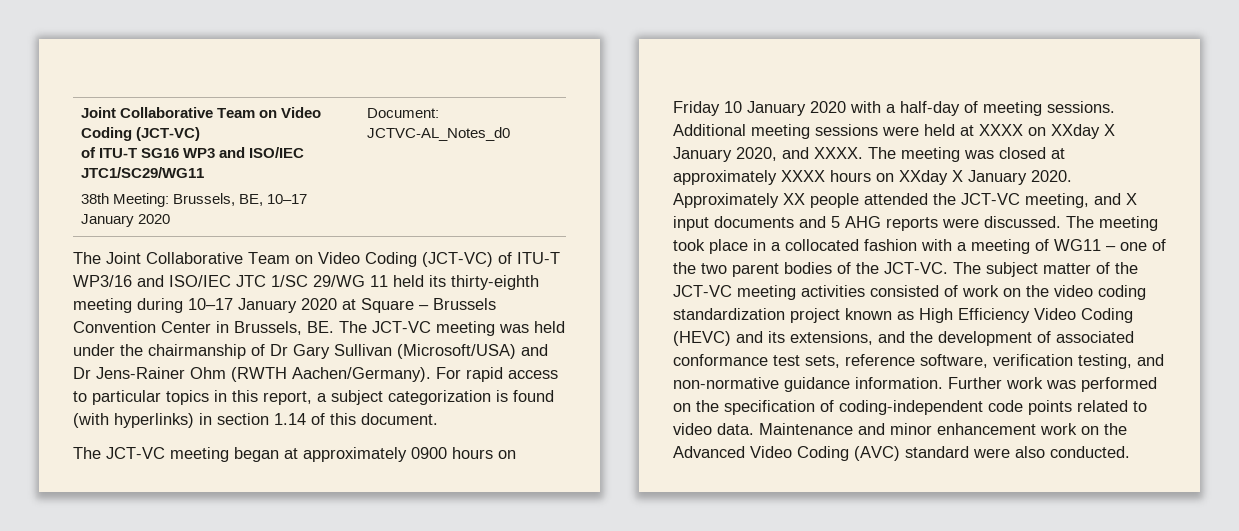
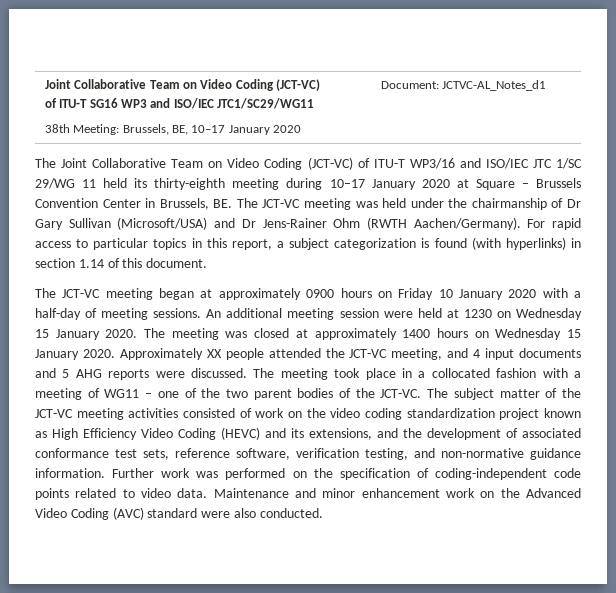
[367,127,511,141] JCTVC-AL_Notes_d0 -> [442,80,547,91] JCTVC-AL_Notes_d1
[673,124,1115,139] [673,147,863,162] Additional meeting sessions were held at XXXX on XXday X January 2020, and XXXX. -> [206,308,583,320] [35,329,138,340] An additional meeting session were held at 1230 on Wednesday 15 January 2020.
[781,170,963,185] XXXX hours on XXday X -> [402,328,581,340] 1400 hours on Wednesday 15
[1126,193,1137,205] X -> [473,349,481,358] 4

